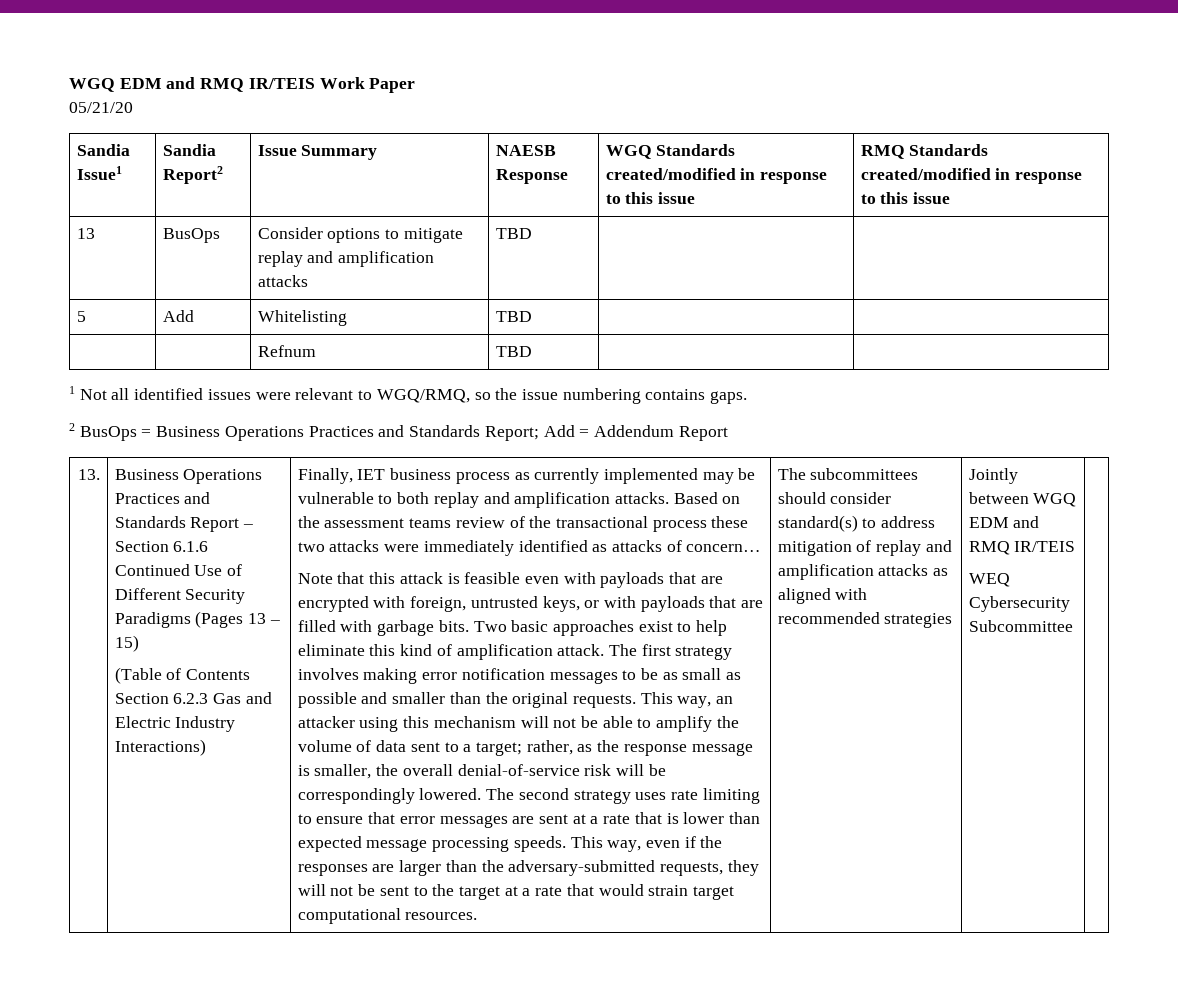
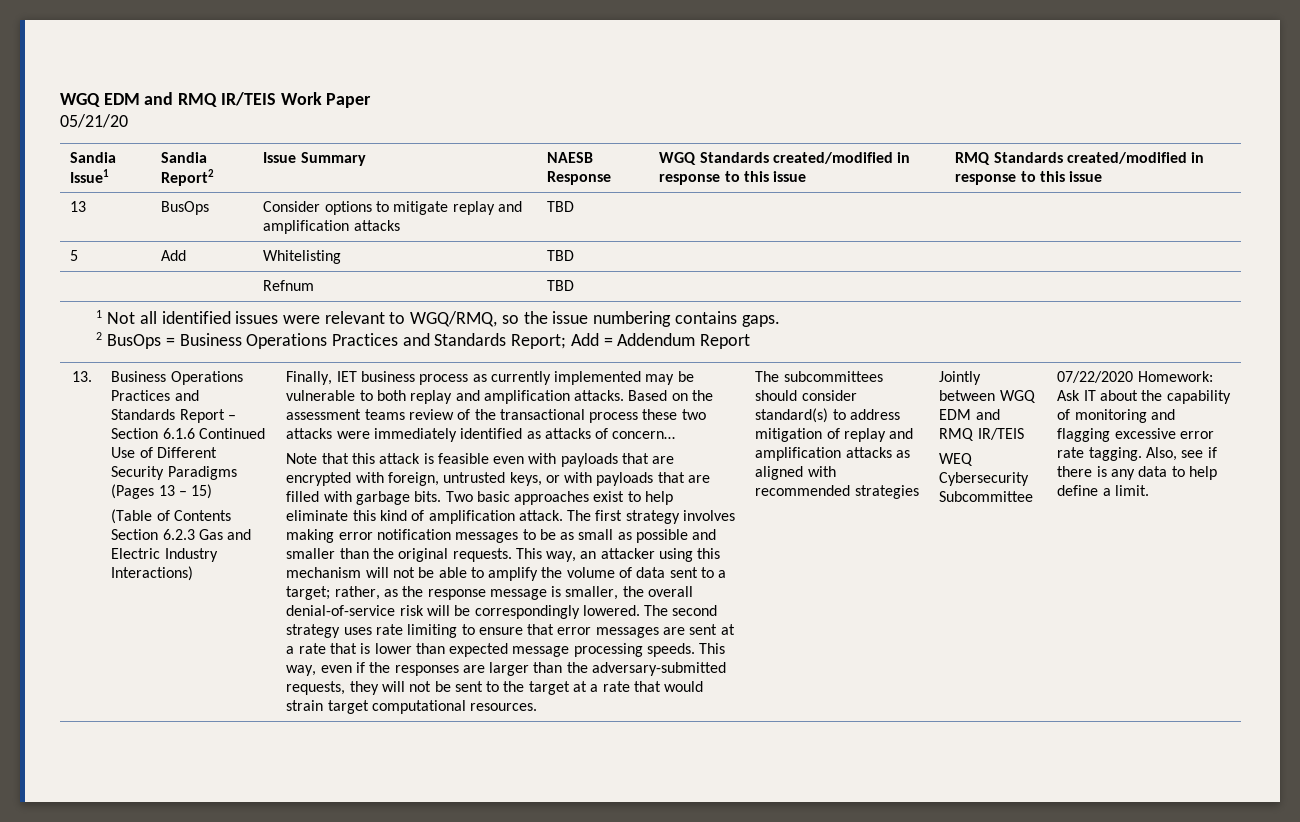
(1073, 626) none -> [1057,371,1213,383] [1057,390,1231,404] [1057,409,1175,423] [1057,428,1214,442] [1057,447,1217,461] [1057,466,1217,480] [1057,485,1149,496] 07/22/2020 Homework: Ask IT about the capability of monitoring and flagging excessive error rate tagging. Also, see if there is any data to help define a limit.

